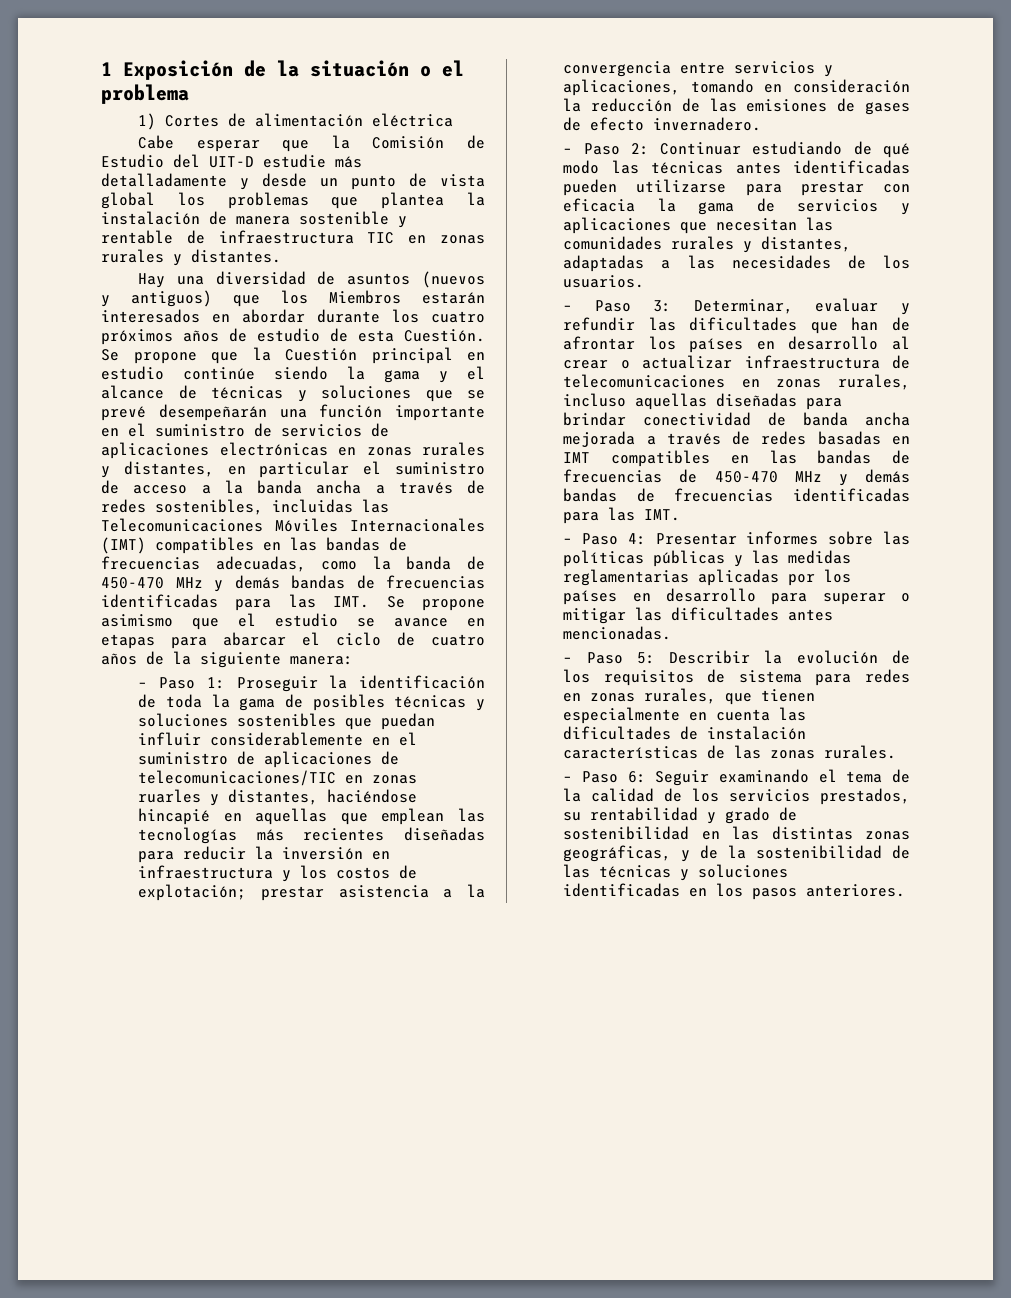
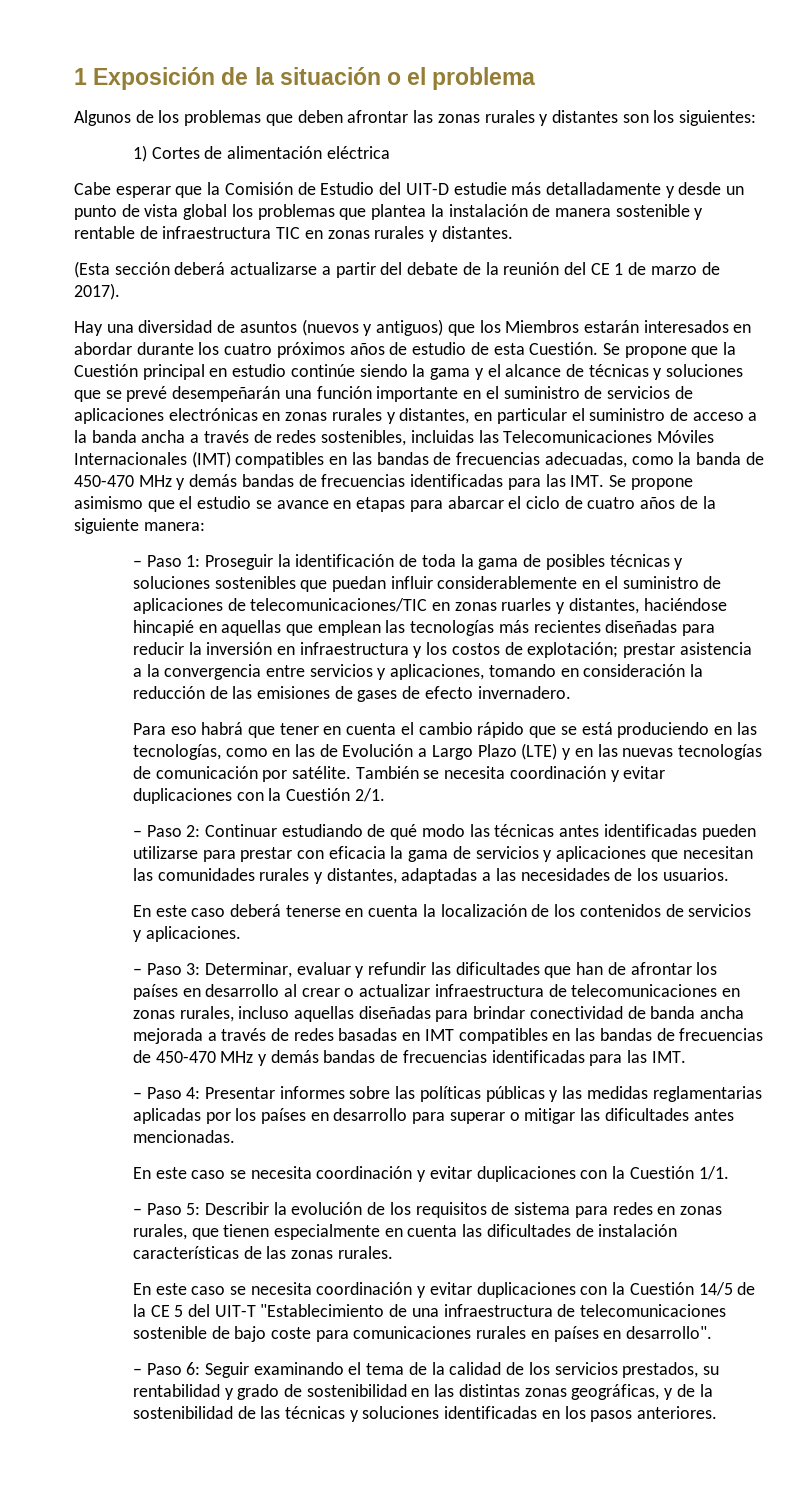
(189, 94) none -> [74,110,757,126] // Algunos de los problemas que deben afrontar las zonas rurales y distantes son los siguientes:
(281, 256) none -> [74,261,720,278] [74,283,120,300] // (Esta sección deberá actualizarse a partir del debate de la reunión del CE 1 de marzo de 2017).
(762, 124) none -> [132,722,757,738] [132,743,763,760] [132,766,666,782] [132,788,385,804] // Para eso habrá que tener en cuenta el cambio rápido que se está produciendo en las tecnologías, como en las de Evolución a Largo Plazo (LTE) y en las nuevas tecnologías de comunicación por satélite. También se necesita coordinación y evitar duplicaciones con la Cuestión 2/1.
(645, 281) none -> [132,904,752,917] [132,926,241,942] // En este caso deberá tenerse en cuenta la localización de los contenidos de servicios y aplicaciones.
(672, 633) none -> [132,1166,729,1182] // En este caso se necesita coordinación y evitar duplicaciones con la Cuestión 1/1.
(897, 752) none -> [132,1282,756,1298] [132,1304,727,1317] [132,1326,713,1342] // En este caso se necesita coordinación y evitar duplicaciones con la Cuestión 14/5 de la CE 5 del UIT-T "Establecimiento de una infraestructura de telecomunicaciones sostenible de bajo coste para comunicaciones rurales en países en desarrollo".

